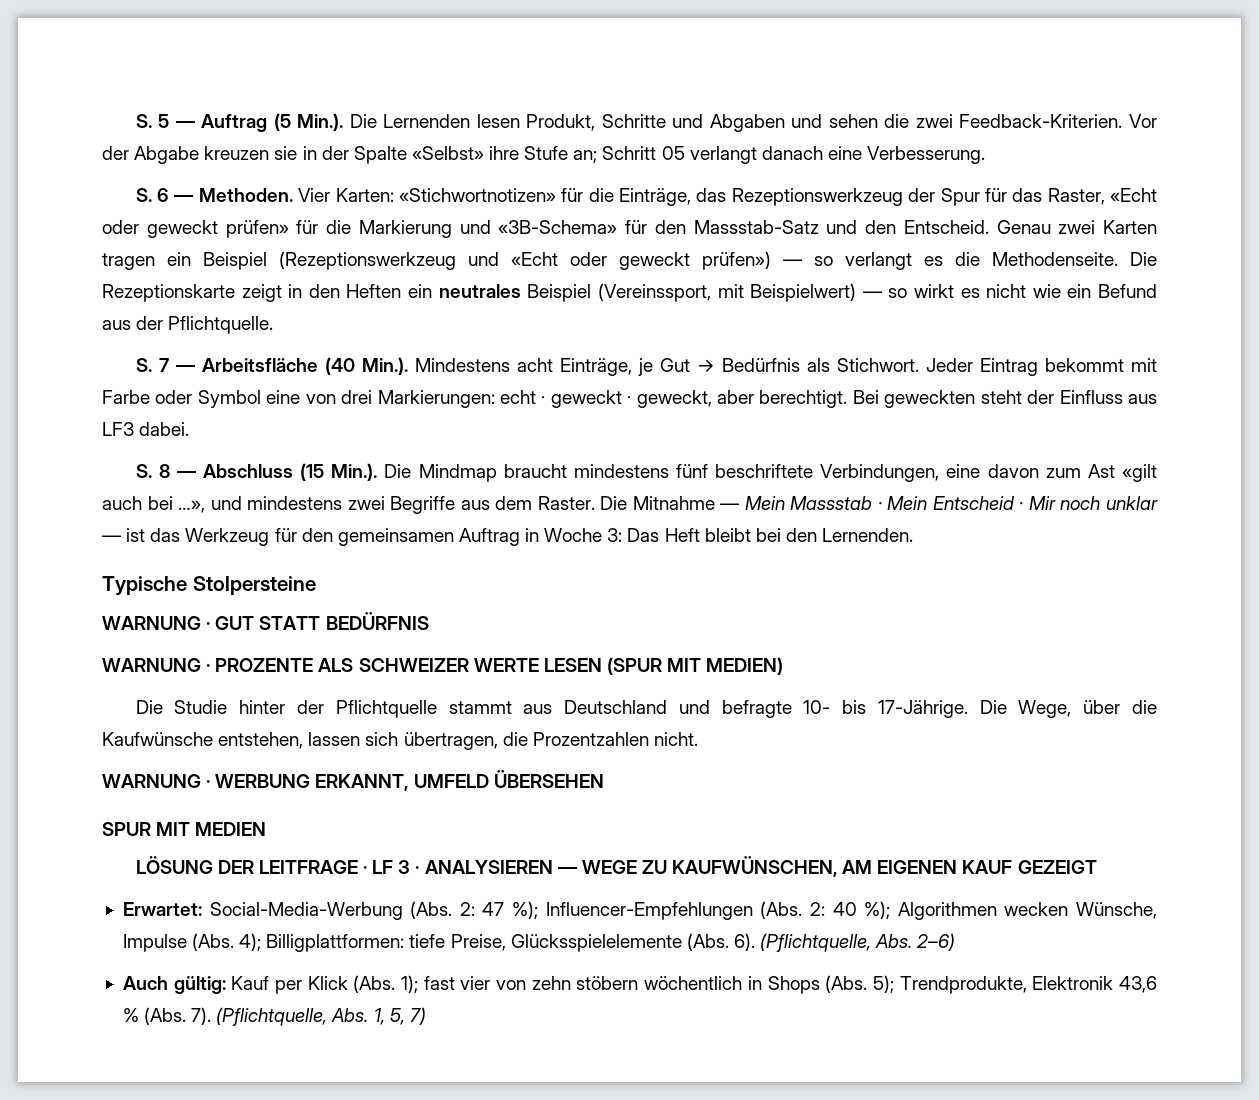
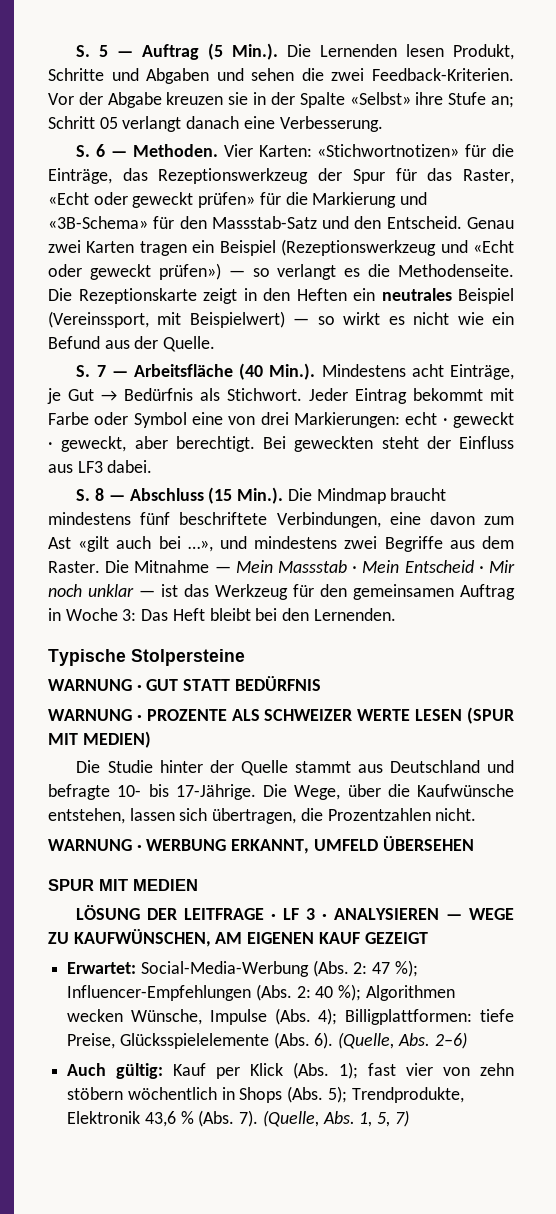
[168,316,274,334] Pflichtquelle. -> [163,336,216,352] Quelle.
[335,700,437,718] Pflichtquelle -> [240,760,288,776] Quelle
[760,933,872,952] (Pflichtquelle, -> [338,1032,395,1049] (Quelle,
[216,1007,328,1026] (Pflichtquelle, -> [262,1110,319,1127] (Quelle,

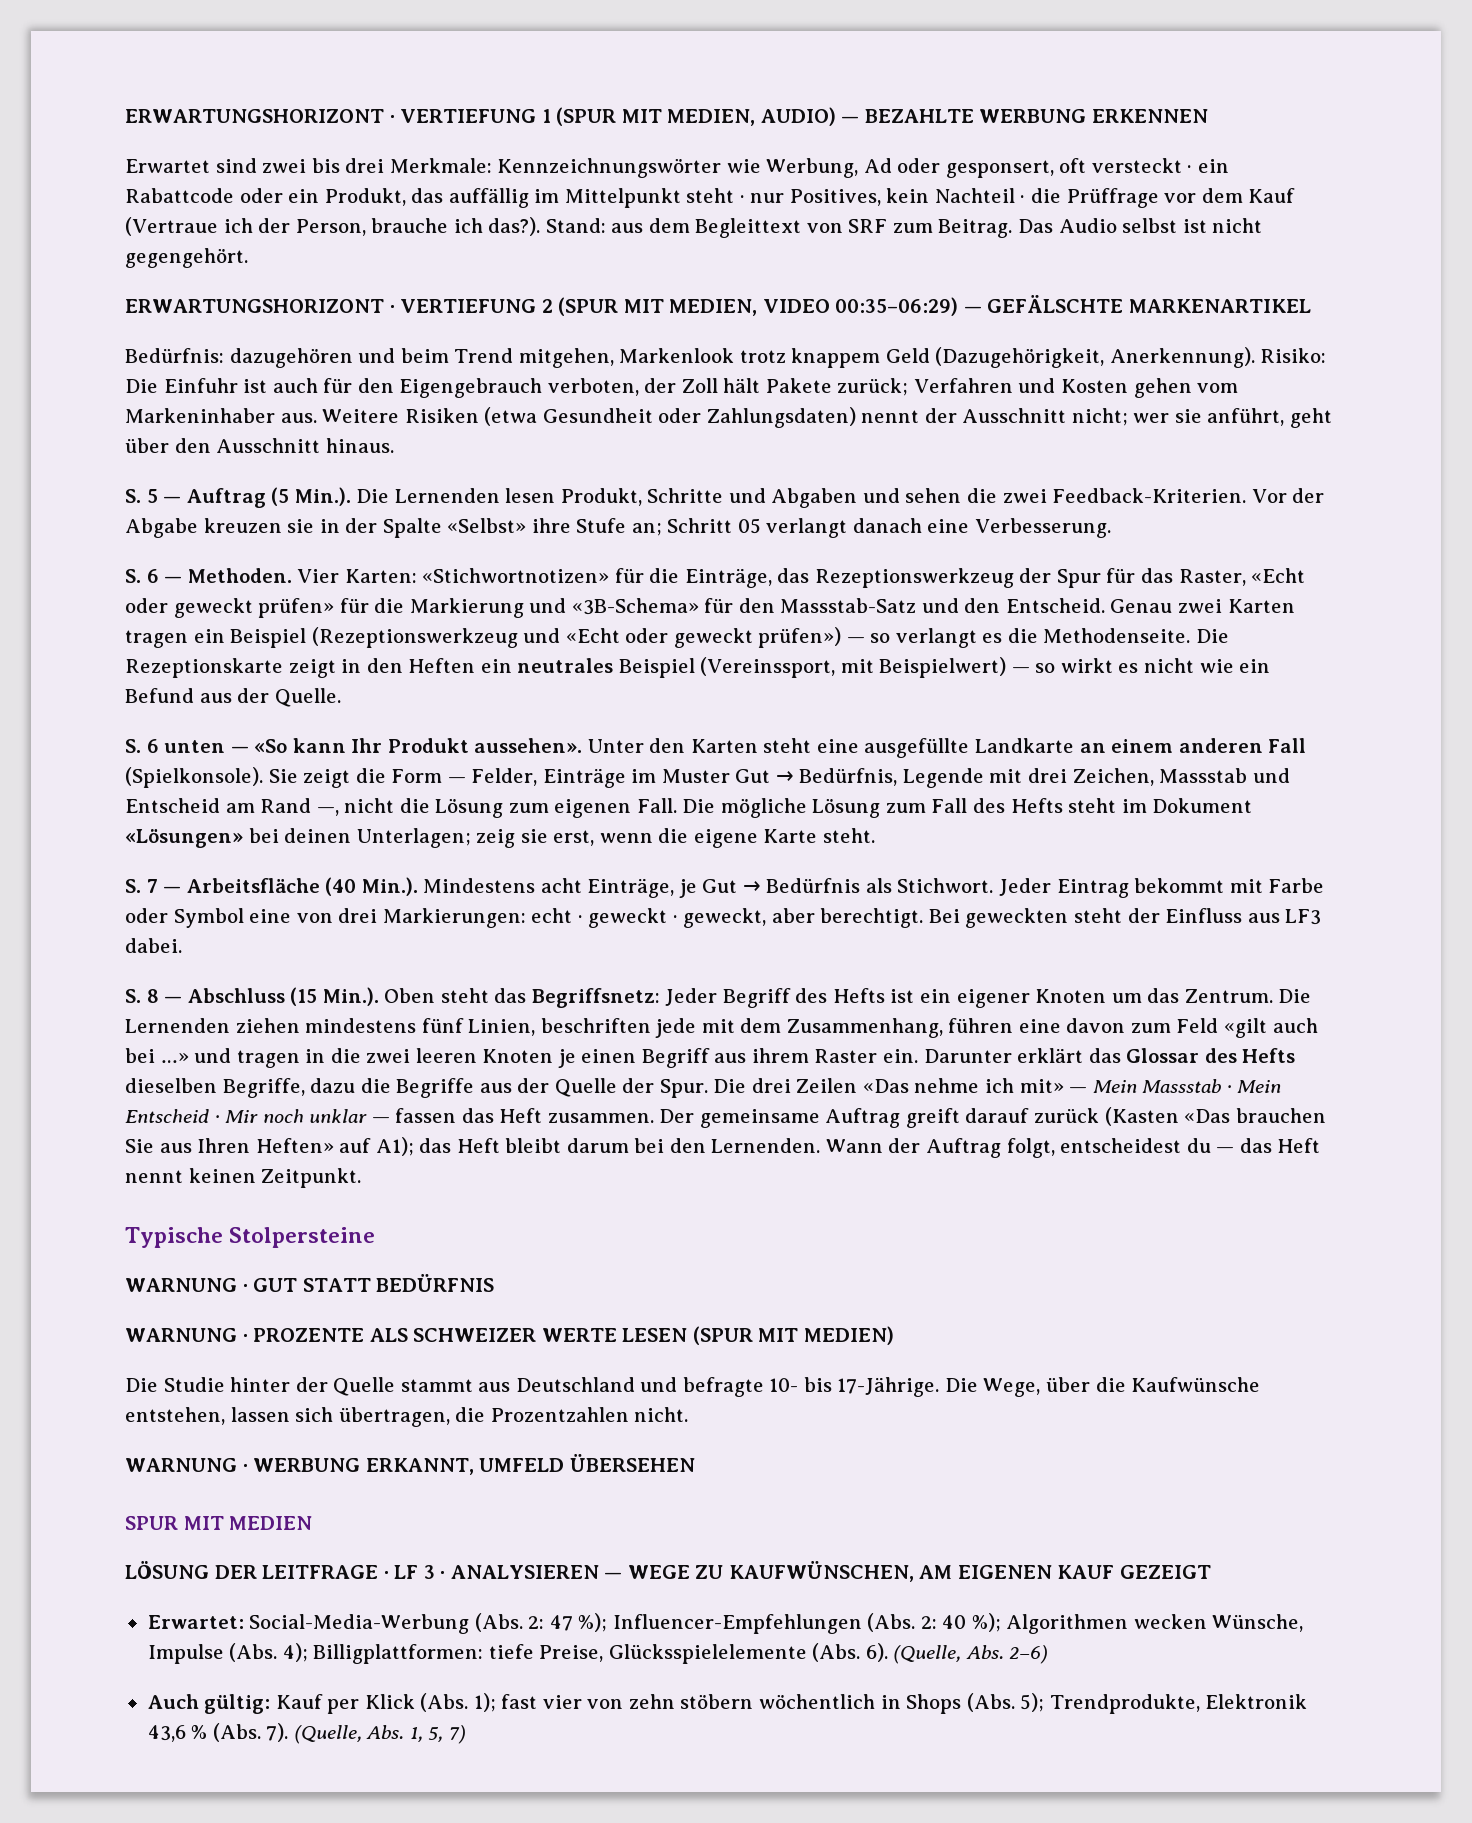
(76, 51) none -> [125,107,1208,126] [125,158,1230,178] [125,188,1296,208] [125,217,1263,238] [125,248,248,268] [125,295,1311,316] [125,347,1327,368] [125,378,1239,398] [125,407,1333,428] [125,438,394,453] ERWARTUNGSHORIZONT · VERTIEFUNG 1 (SPUR MIT MEDIEN, AUDIO) — BEZAHLTE WERBUNG ERKENNEN // Erwartet sind zwei bis drei Merkmale: Kennzeichnungswörter wie Werbung, Ad oder gesponsert, oft versteckt · ein Rabattcode oder ein Produkt, das auffällig im Mittelpunkt steht · nur Positives, kein Nachteil · die Prüffrage vor dem Kauf (Vertraue ich der Person, brauche ich das?). Stand: aus dem Begleittext von SRF zum Beitrag. Das Audio selbst ist nicht gegengehört. // ERWARTUNGSHORIZONT · VERTIEFUNG 2 (SPUR MIT MEDIEN, VIDEO 00:35–06:29) — GEFÄLSCHTE MARKENARTIKEL // Bedürfnis: dazugehören und beim Trend mitgehen, Markenlook trotz knappem Geld (Dazugehörigkeit, Anerkennung). Risiko: Die Einfuhr ist auch für den Eigengebrauch verboten, der Zoll hält Pakete zurück; Verfahren und Kosten gehen vom Markeninhaber aus. Weitere Risiken (etwa Gesundheit oder Zahlungsdaten) nennt der Ausschnitt nicht; wer sie anführt, geht über den Ausschnitt hinaus. //
(216, 344) none -> [125,738,1307,758] [125,767,1290,788] [125,798,1253,818] [125,828,875,848] // S. 6 unten — «So kann Ihr Produkt aussehen». Unter den Karten steht eine ausgefüllte Landkarte an einem anderen Fall (Spielkonsole). Sie zeigt die Form — Felder, Einträge im Muster Gut → Bedürfnis, Legende mit drei Zeichen, Massstab und Entscheid am Rand —, nicht die Lösung zum eigenen Fall. Die mögliche Lösung zum Fall des Hefts steht im Dokument «Lösungen» bei deinen Unterlagen; zeig sie erst, wenn die eigene Karte steht.
[287,488,447,504] [48,512,381,528] Die Mindmap braucht mindestens fünf beschriftete Verbindungen, -> [384,988,1312,1008] [125,1018,1014,1038] Oben steht das Begriffsnetz: Jeder Begriff des Hefts ist ein eigener Knoten um das Zentrum. Die Lernenden ziehen mindestens fünf Linien, beschriften jede mit dem Zusammenhang, führen
[48,537,71,549] Ast -> [1176,1018,1219,1033] Feld
[187,536,514,552] [48,560,210,573] …», und mindestens zwei Begriffe aus dem Raster. Die Mitnahme -> [160,1048,1296,1068] [125,1078,1064,1098] …» und tragen in die zwei leeren Knoten je einen Begriff aus ihrem Raster ein. Darunter erklärt das Glossar des Hefts dieselben Begriffe, dazu die Begriffe aus der Quelle der Spur. Die drei Zeilen «Das nehme ich mit»
[161,584,515,600] [48,608,169,621] ist das Werkzeug für den gemeinsamen Auftrag in Woche 3: Das -> [395,1107,1326,1128] [125,1137,452,1156] fassen das Heft zusammen. Der gemeinsame Auftrag greift darauf zurück (Kasten «Das brauchen Sie aus Ihren Heften» auf A1); das
(251, 614) none -> [566,1138,629,1153] darum
(396, 614) none -> [825,1138,1321,1158] [125,1168,362,1188] Wann der Auftrag folgt, entscheidest du — das Heft nennt keinen Zeitpunkt.

